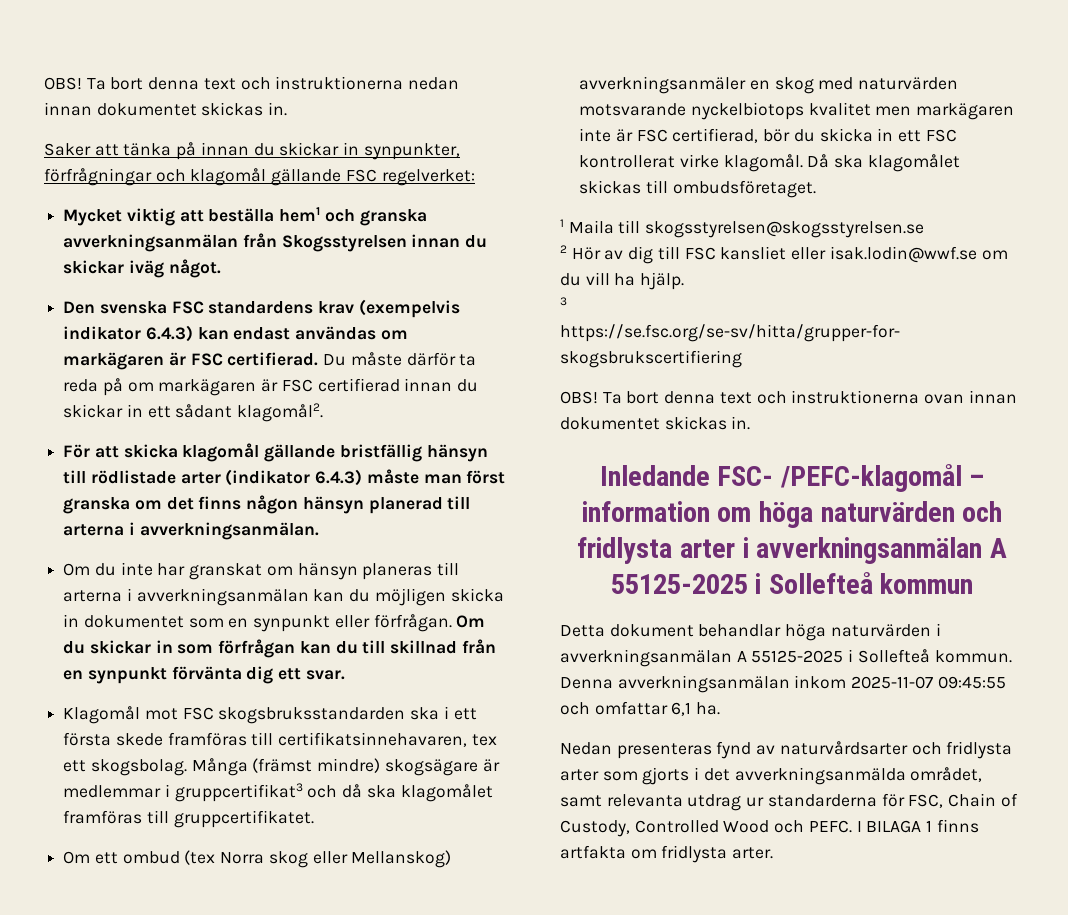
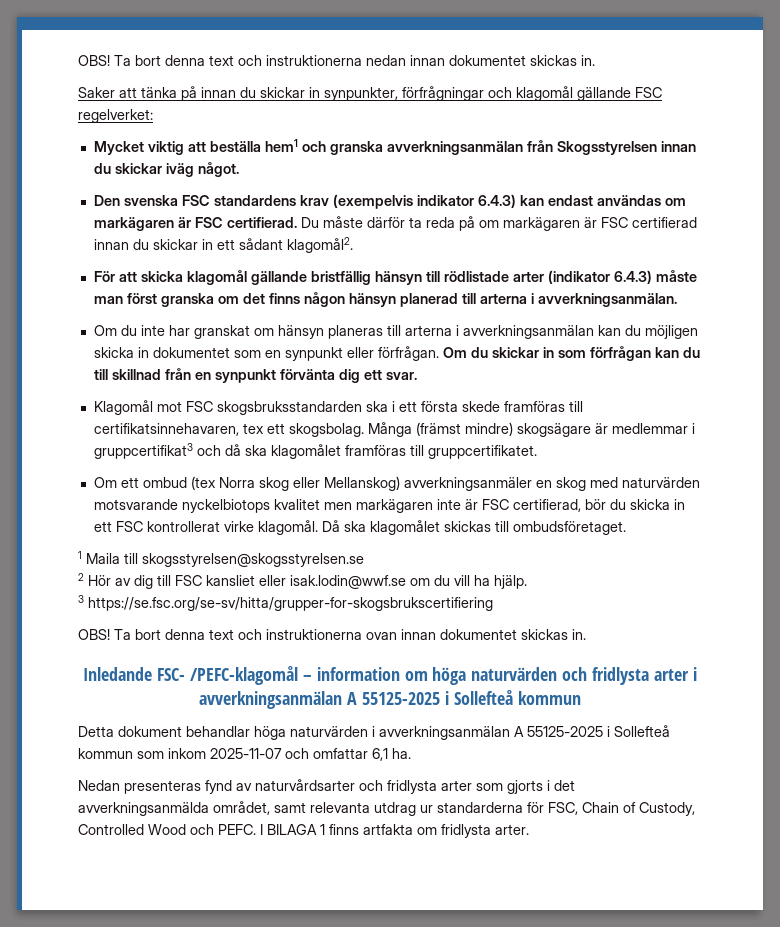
[934,650,1012,663] [560,675,790,693] kommun. Denna avverkningsanmälan -> [78,748,164,759] kommun som
[937,676,1006,689] 09:45:55 -> (282, 753) none

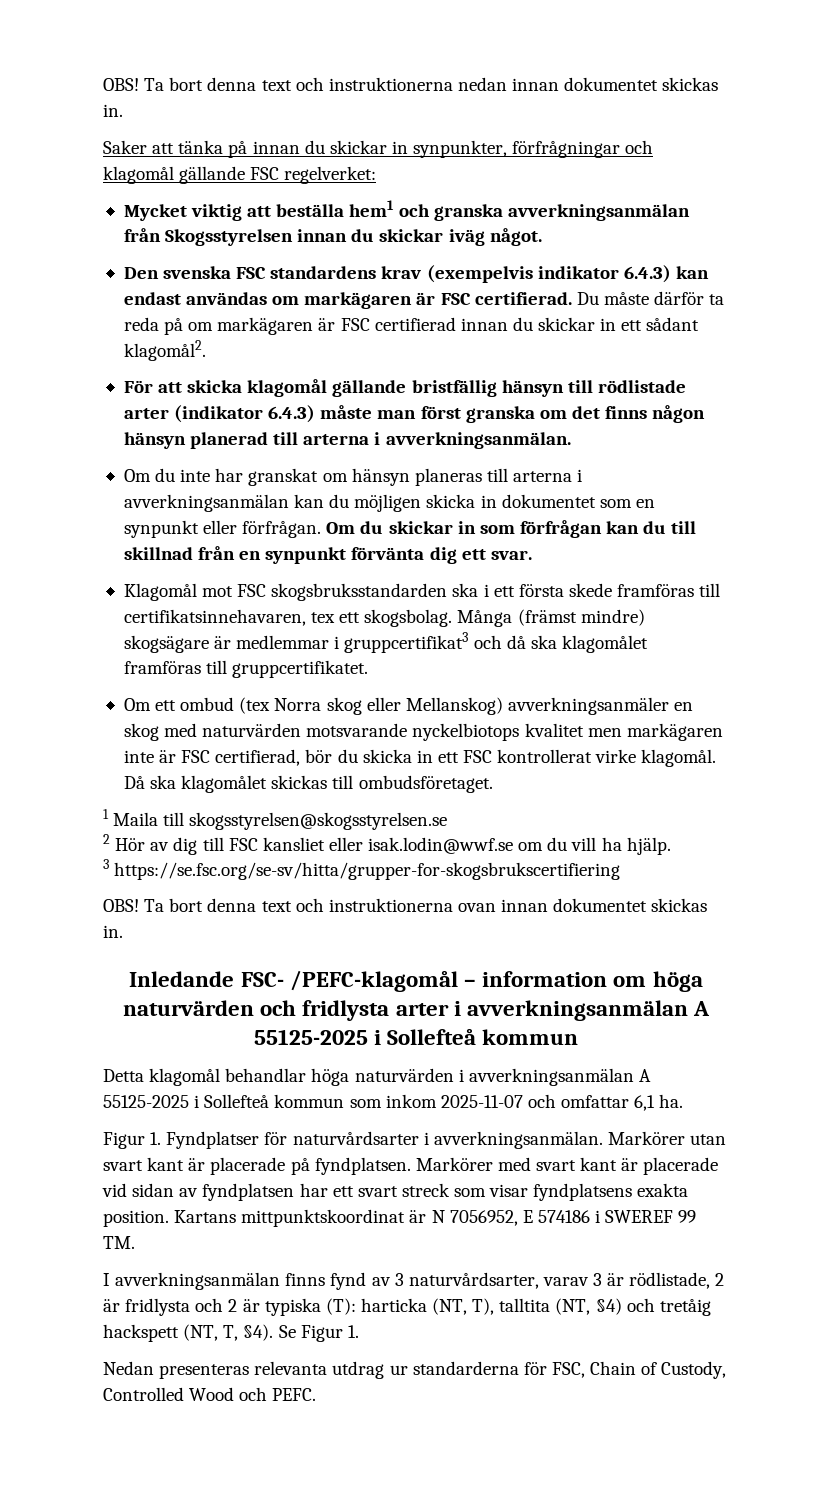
[118,726,182,737] dokument -> [149,1068,221,1086] klagomål
[78,779,575,794] [78,801,306,816] Nedan presenteras fynd av naturvårdsarter och fridlysta arter som gjorts i det avverkningsanmälda området, samt -> [103,1131,727,1149] [103,1157,719,1175] [102,1183,689,1201] [103,1209,697,1227] [103,1236,135,1249] [103,1272,725,1290] [103,1298,711,1316] [103,1324,359,1342] [103,1361,250,1379] Figur 1. Fyndplatser för naturvårdsarter i avverkningsanmälan. Markörer utan svart kant är placerade på fyndplatsen. Markörer med svart kant är placerade vid sidan av fyndplatsen har ett svart streck som visar fyndplatsens exakta position. Kartans mittpunktskoordinat är N 7056952, E 574186 i SWEREF 99 TM. // I avverkningsanmälan finns fynd av 3 naturvårdsarter, varav 3 är rödlistade, 2 är fridlysta och 2 är typiska (T): harticka (NT, T), talltita (NT, §4) och tretåig hackspett (NT, T, §4). Se Figur 1. // Nedan presenteras
[260,824,529,838] I BILAGA 1 finns artfakta om fridlysta arter. -> (317, 1394) none

